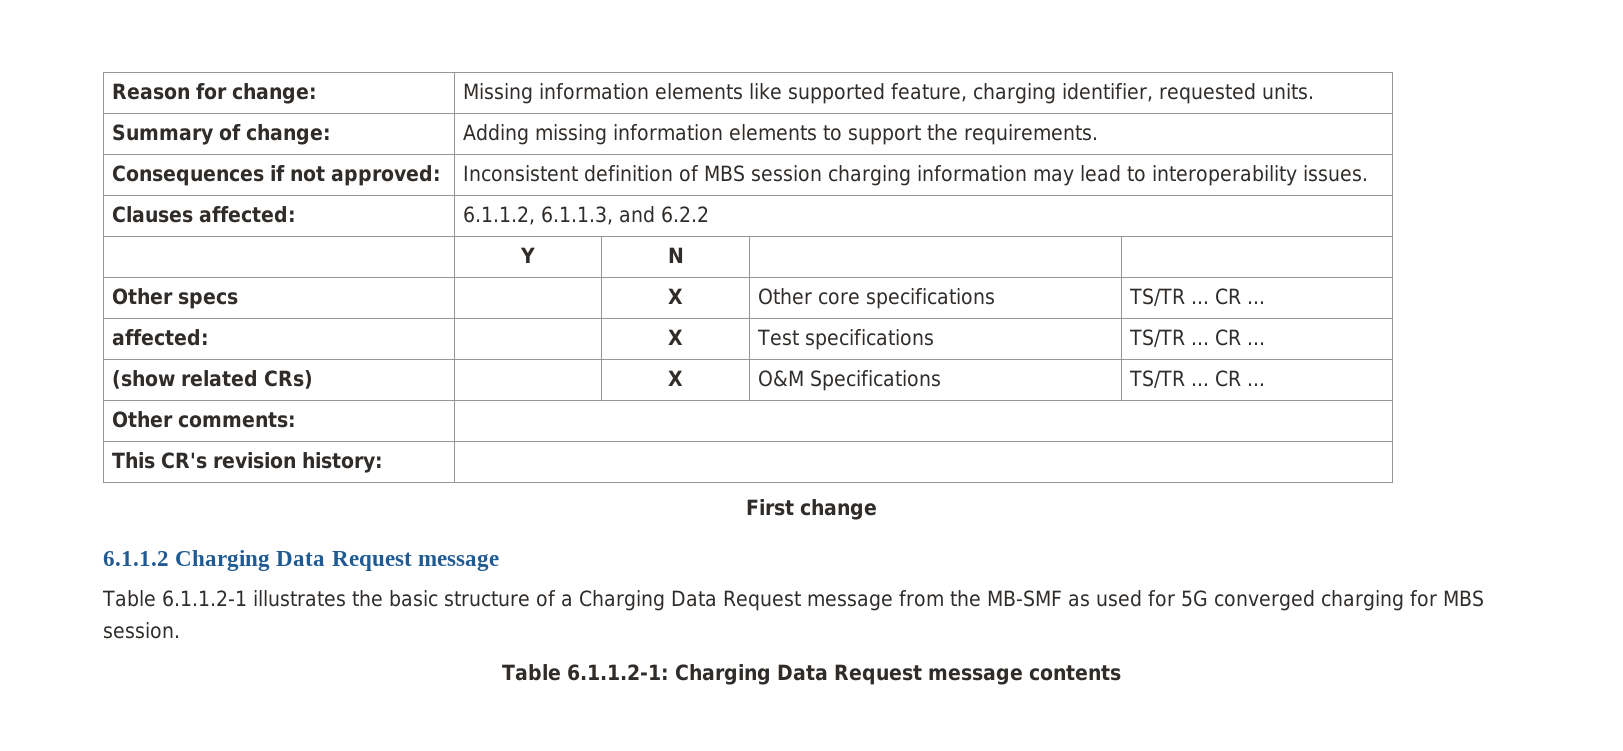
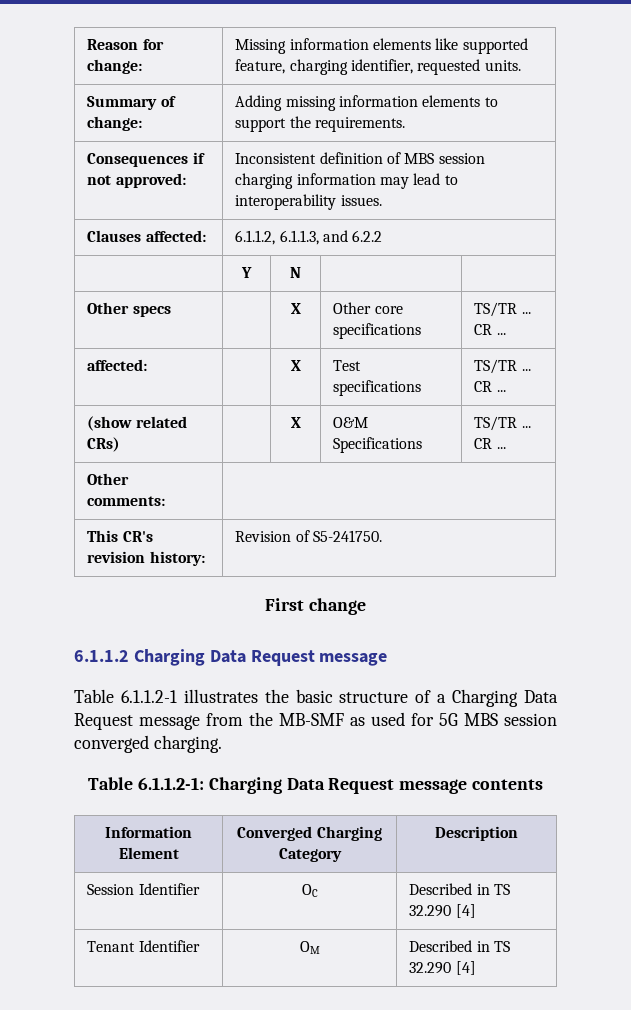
(384, 462) none -> [235,530,382,542] Revision of S5-241750.
[1213,590,1484,611] [103,622,180,639] converged charging for MBS session. -> [464,713,557,726] [74,735,222,753] MBS session converged charging.
(1121, 673) none -> [105,826,192,838] [118,847,179,859] [237,826,382,841] [278,848,342,862] [435,826,518,841] [87,883,200,895] [301,884,318,897] [409,883,510,895] [409,904,476,918] [87,940,200,952] [299,941,320,954] [409,940,510,952] [409,961,476,975] // Information Element | Converged Charging Category | Description // Session Identifier | OC | Described in TS 32.290 [4] // Tenant Identifier | OM | Described in TS 32.290 [4]

